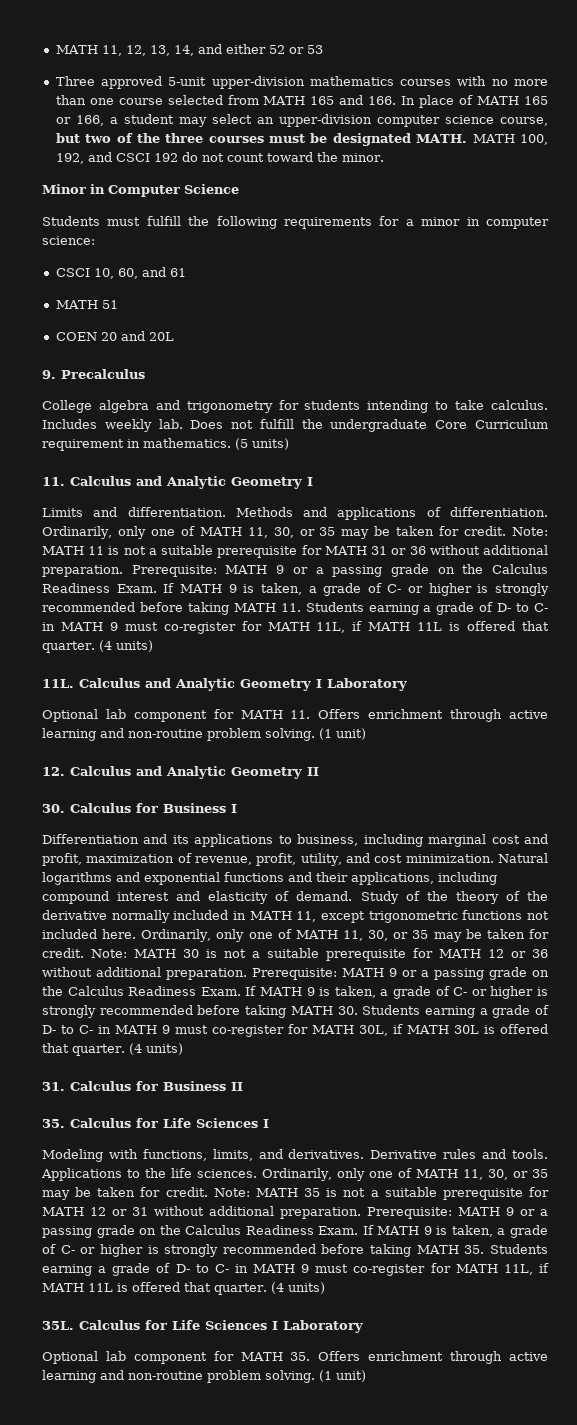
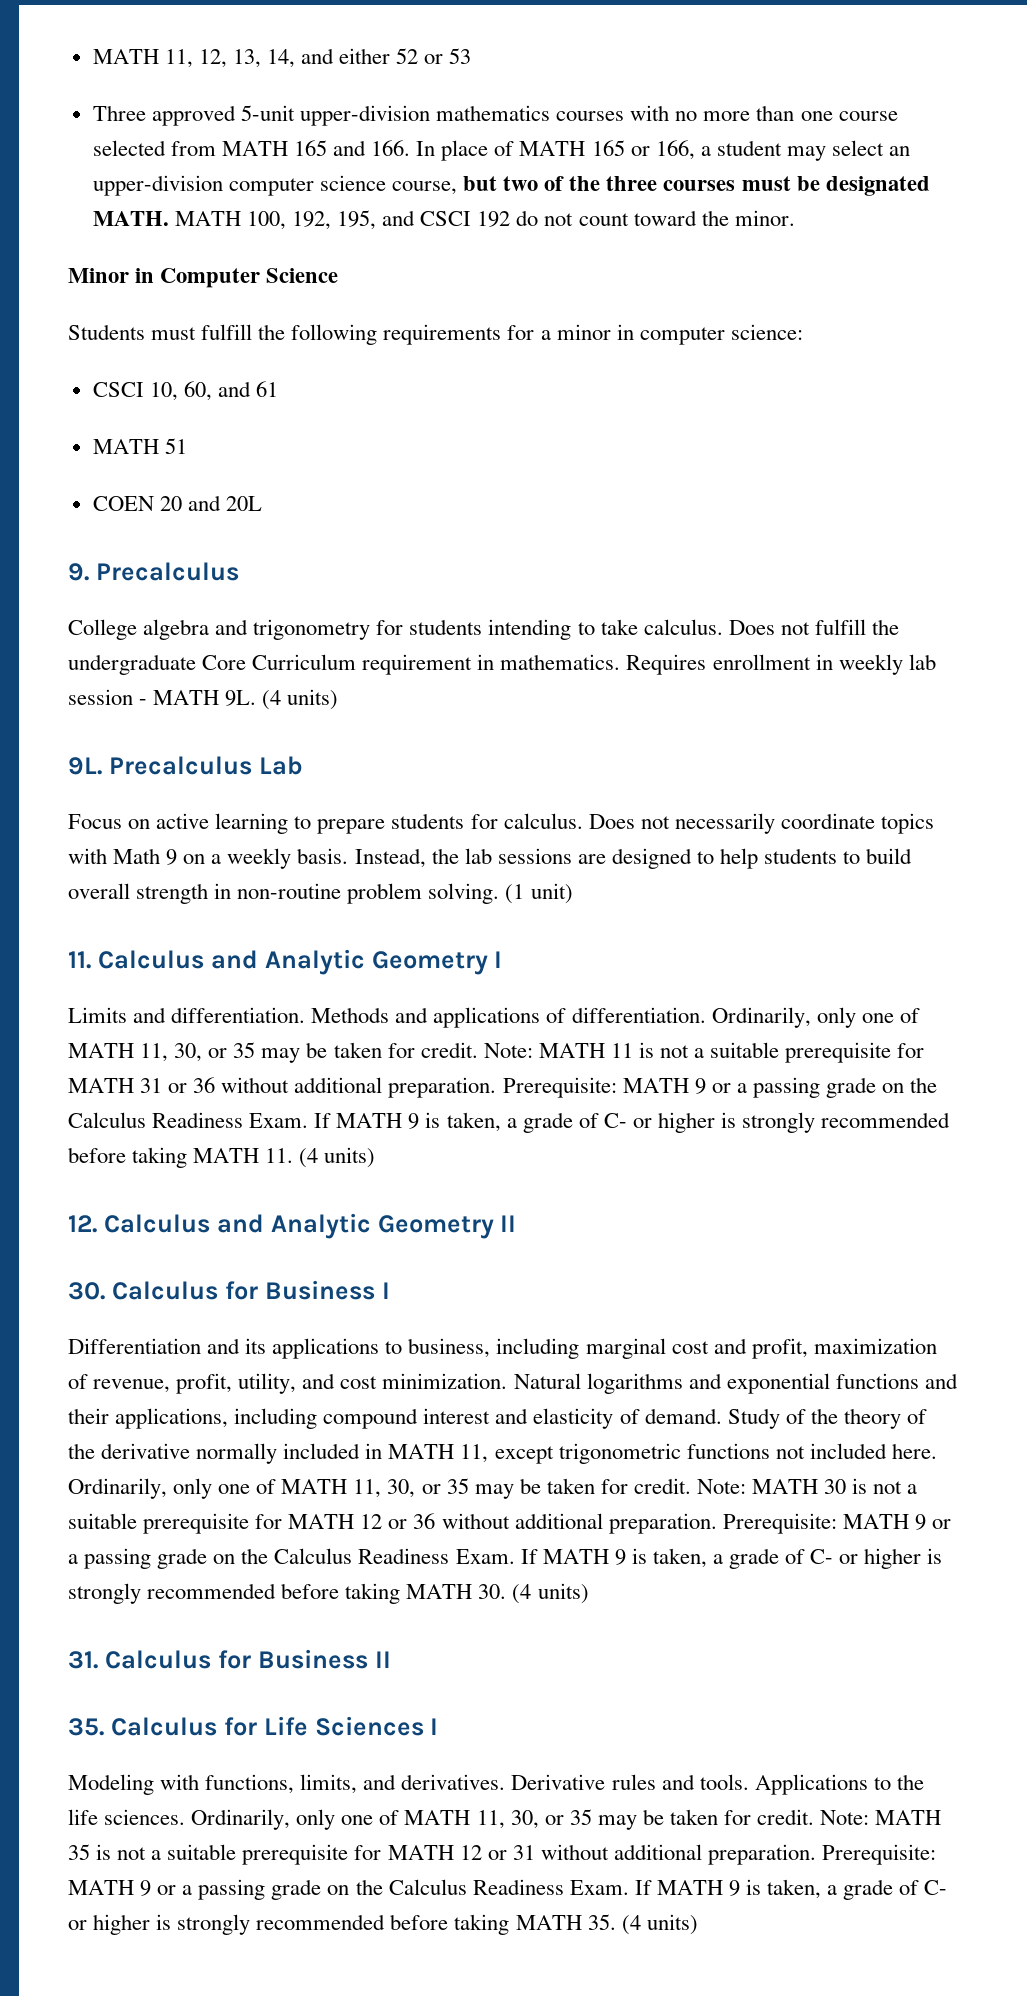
(84, 158) none -> [337,210,377,230] 195,
[42,419,183,432] Includes weekly lab. -> (723, 627) none
[235,438,289,450] (5 units) -> [626,654,936,675] [68,689,339,710] [68,756,303,775] [68,813,934,834] [68,848,913,869] [68,883,573,904] Requires enrollment in weekly lab session - MATH 9L. (4 units) // 9L. Precalculus Lab // Focus on active learning to prepare students for calculus. Does not necessarily coordinate topics with Math 9 on a weekly basis. Instead, the lab sessions are designed to help students to build overall strength in non-routine problem solving. (1 unit)
[305,602,549,615] [42,621,549,634] [42,640,153,653] [42,678,407,691] [42,709,549,722] [42,728,366,741] Students earning a grade of D- to C- in MATH 9 must co-register for MATH 11L, if MATH 11L is offered that quarter. (4 units) // 11L. Calculus and Analytic Geometry I Laboratory // Optional lab component for MATH 11. Offers enrichment through active learning and non-routine problem solving. (1 unit) -> [299,1147,376,1168] (4 units)
[362,1005,549,1018] [42,1024,548,1037] [42,1043,125,1056] Students earning a grade of D- to C- in MATH 9 must co-register for MATH 30L, if MATH 30L is offered that quarter. -> (507, 1591) none
[489,1244,548,1254] [42,1263,549,1276] [42,1282,325,1295] [42,1320,363,1333] [42,1351,549,1364] [42,1370,366,1383] Students earning a grade of D- to C- in MATH 9 must co-register for MATH 11L, if MATH 11L is offered that quarter. (4 units) // 35L. Calculus for Life Sciences I Laboratory // Optional lab component for MATH 35. Offers enrichment through active learning and non-routine problem solving. (1 unit) -> [621,1914,698,1935] (4 units)

